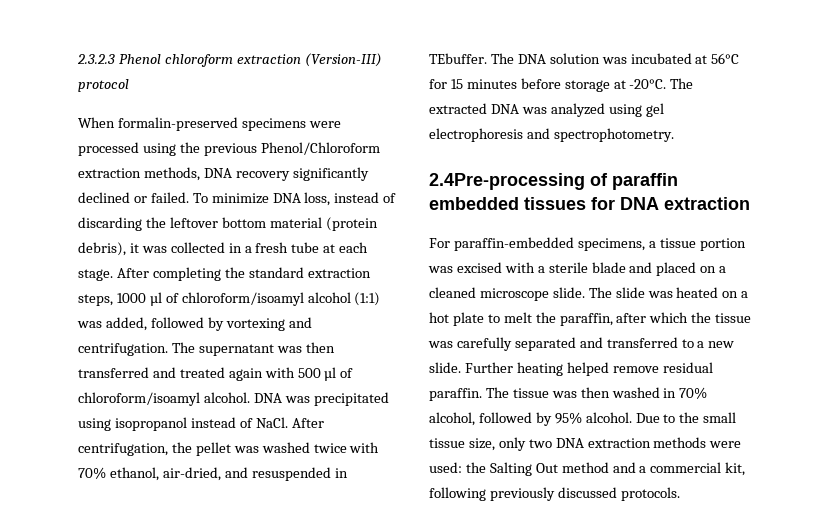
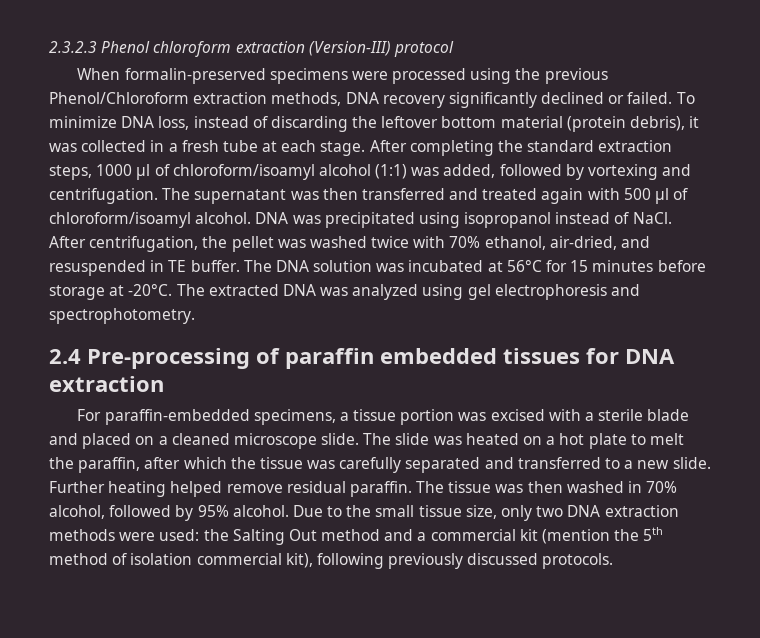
[429,53,487,64] TEbuffer. -> [168,260,240,272] TE buffer.
[429,173,585,190] 2.4Pre-processing -> [49,348,250,369] 2.4 Pre-processing
[725,462,746,476] kit, -> [519,527,664,544] [49,553,313,568] kit (mention the 5th method of isolation commercial kit),

